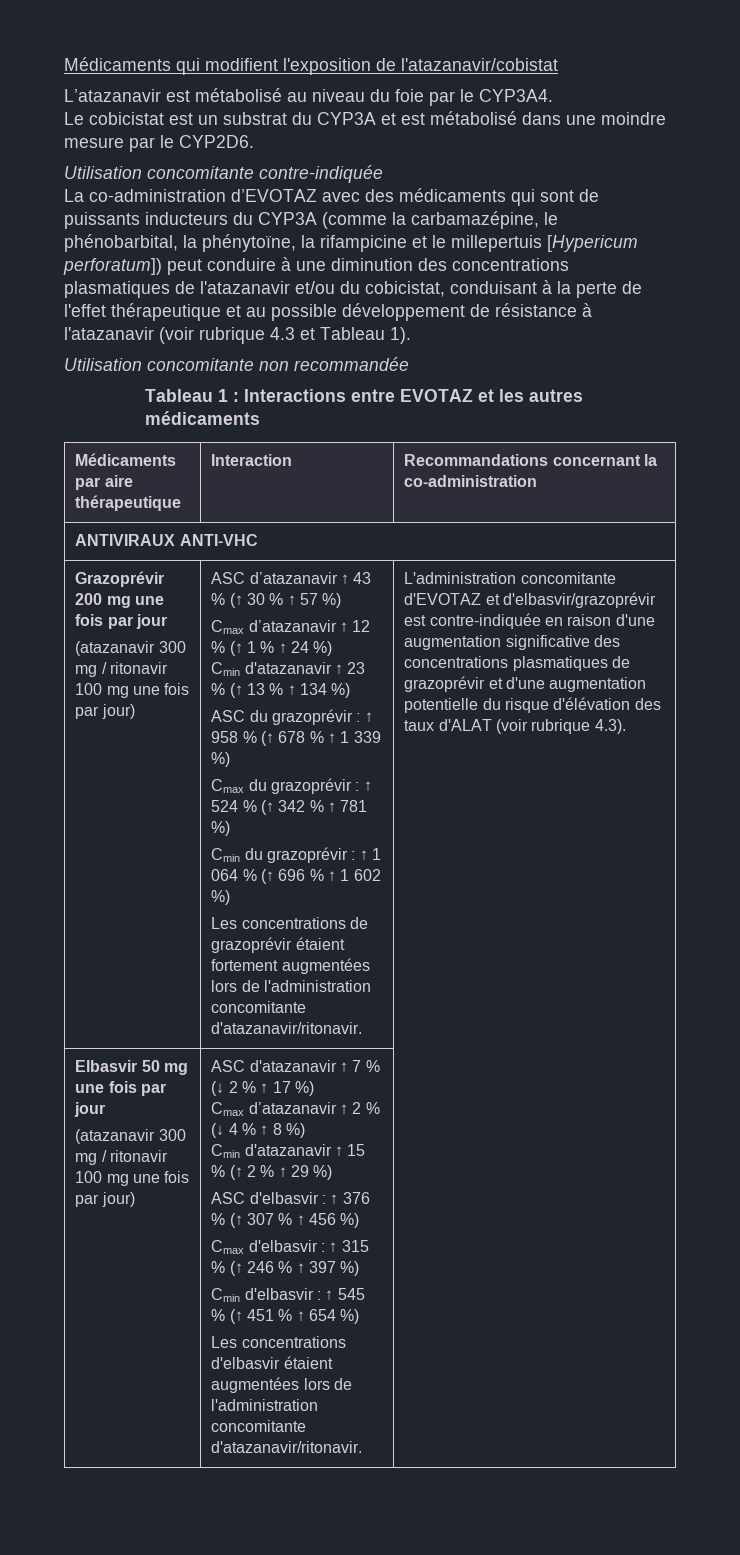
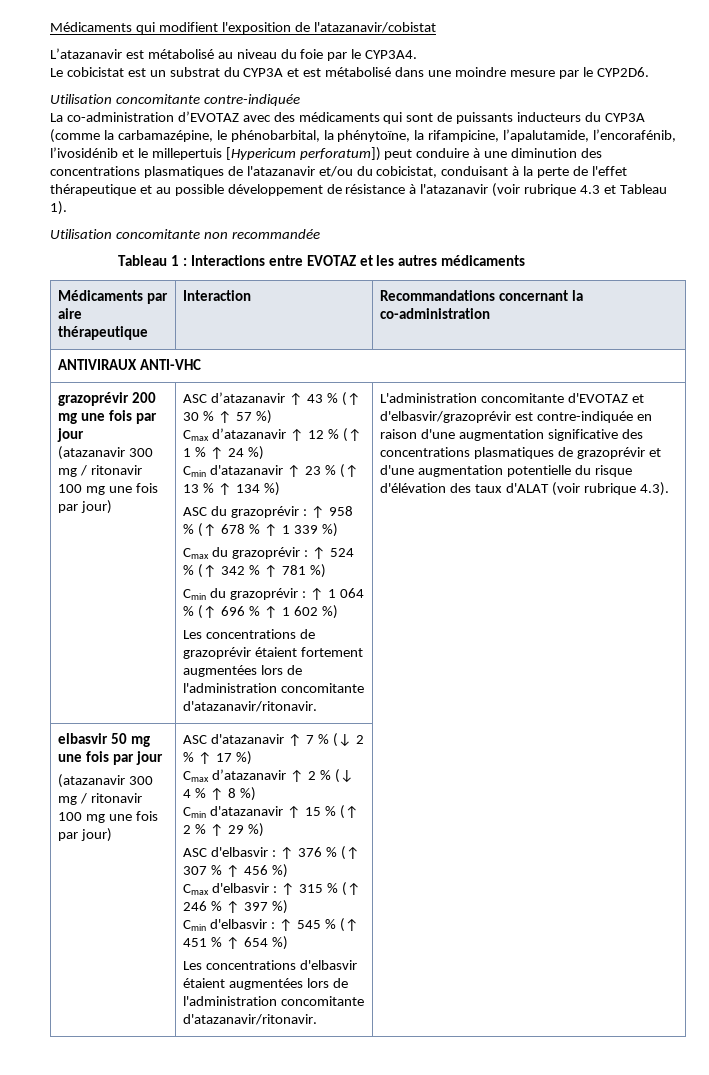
[320,235,407,252] rifampicine -> [428,129,677,142] [50,147,118,158] rifampicine, l’apalutamide, l’encorafénib, l’ivosidénib
[75,571,165,587] Grazoprévir -> [58,392,130,406] grazoprévir
[75,1060,138,1072] Elbasvir -> [58,733,109,744] elbasvir

